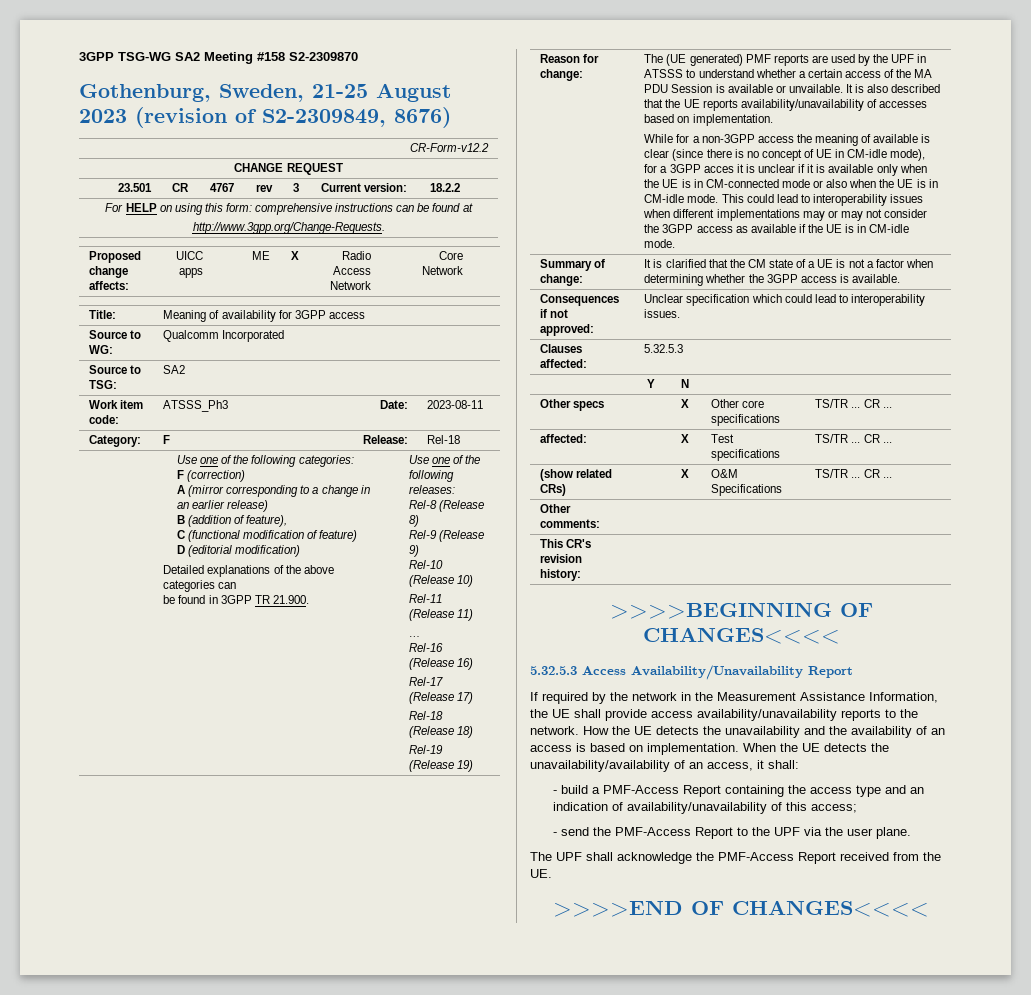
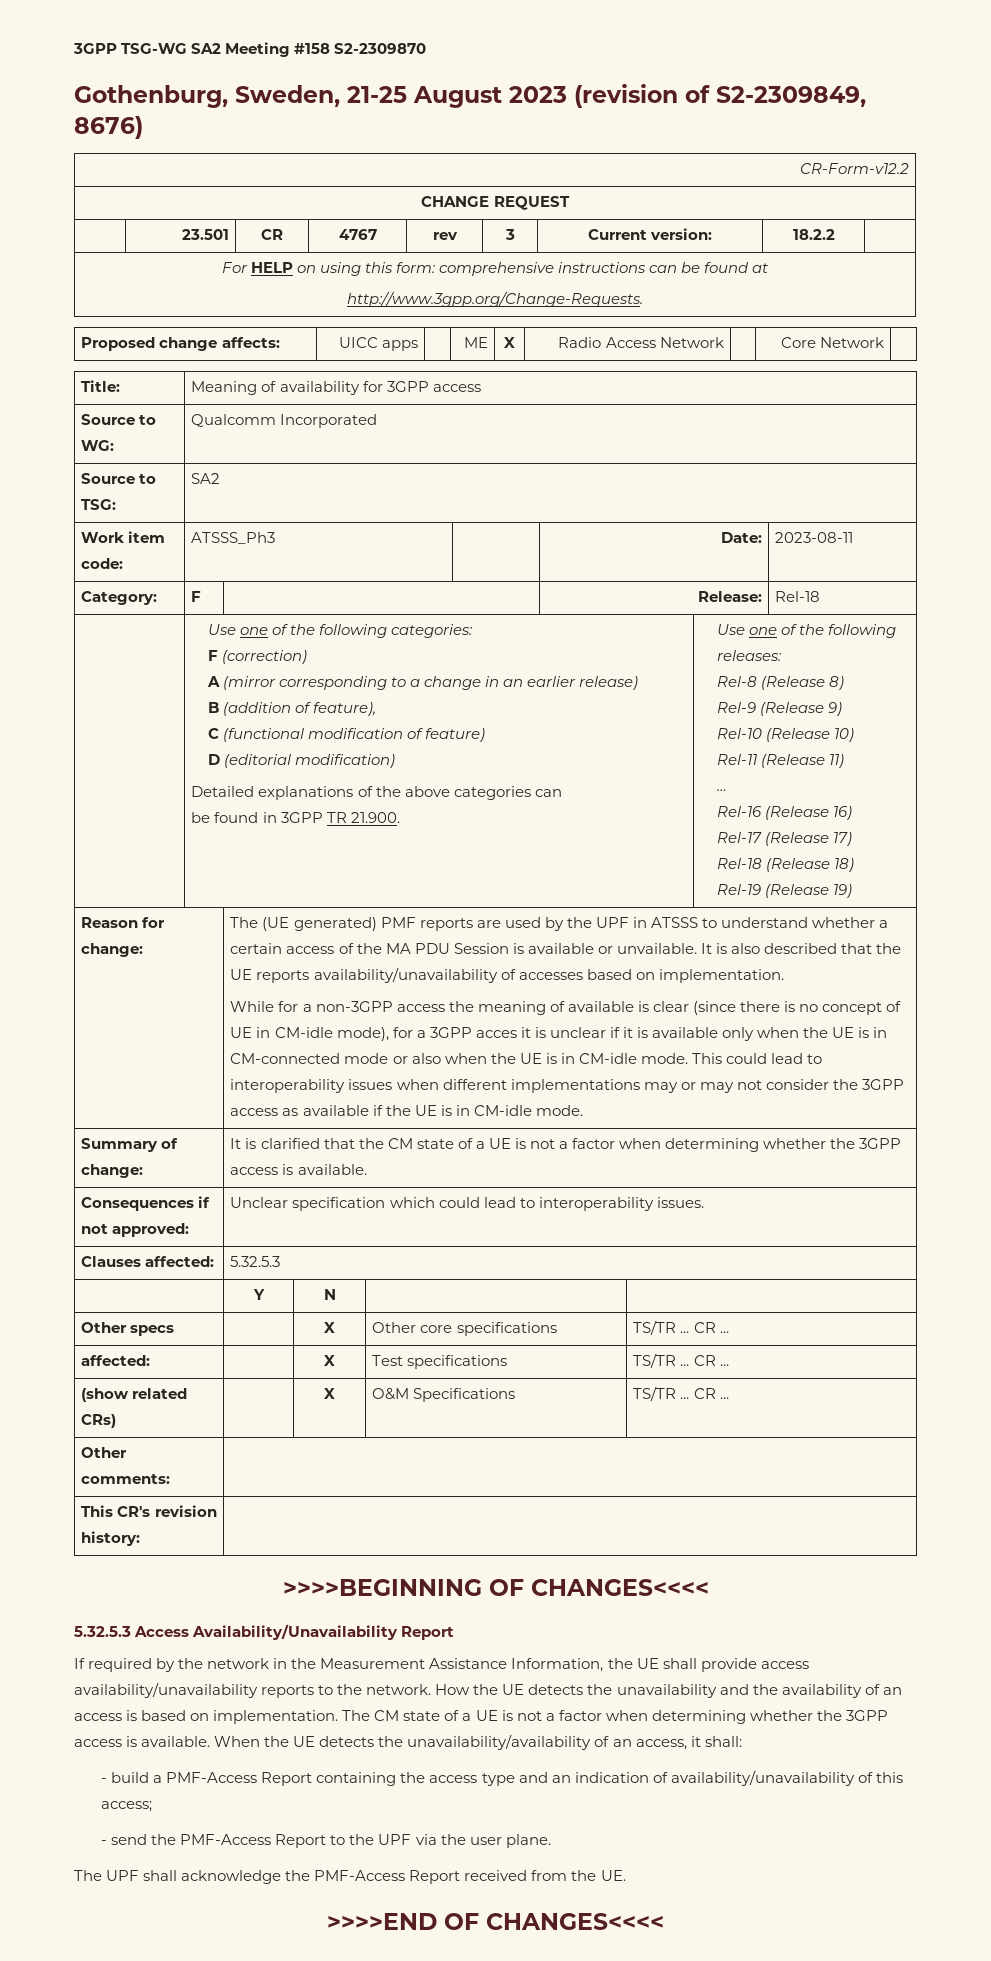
(739, 749) none -> [342,1710,888,1724] [74,1736,211,1747] The CM state of a UE is not a factor when determining whether the 3GPP access is available.

